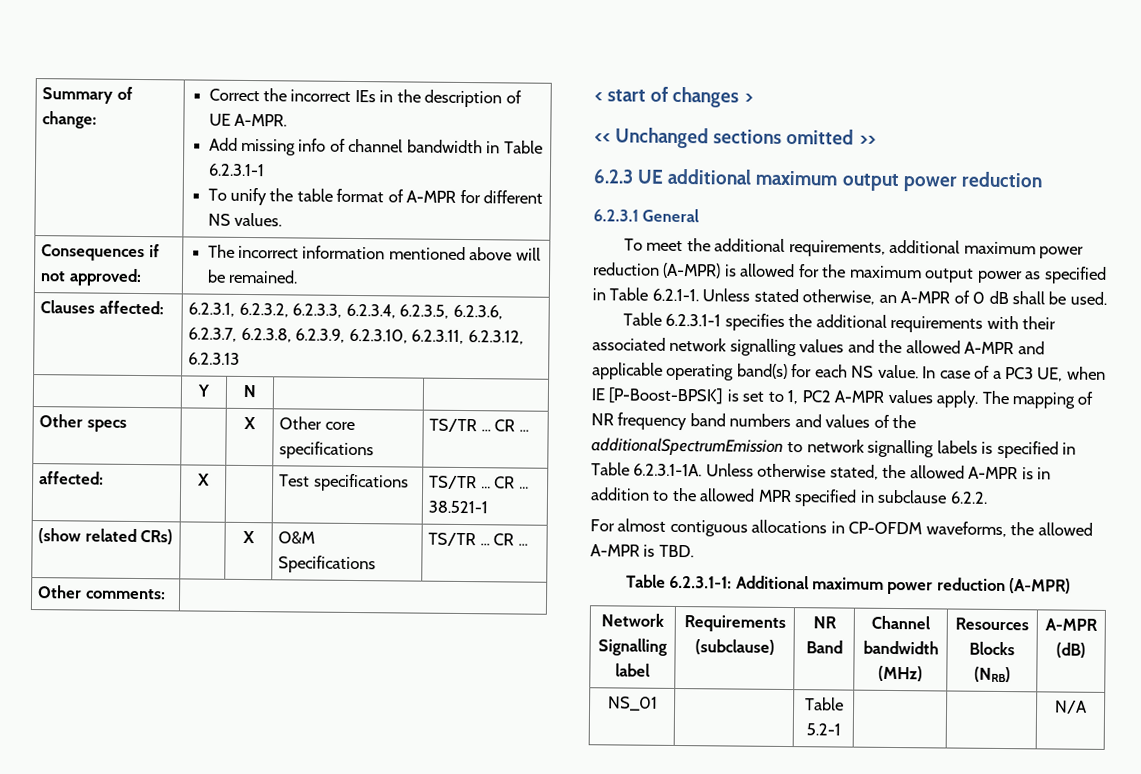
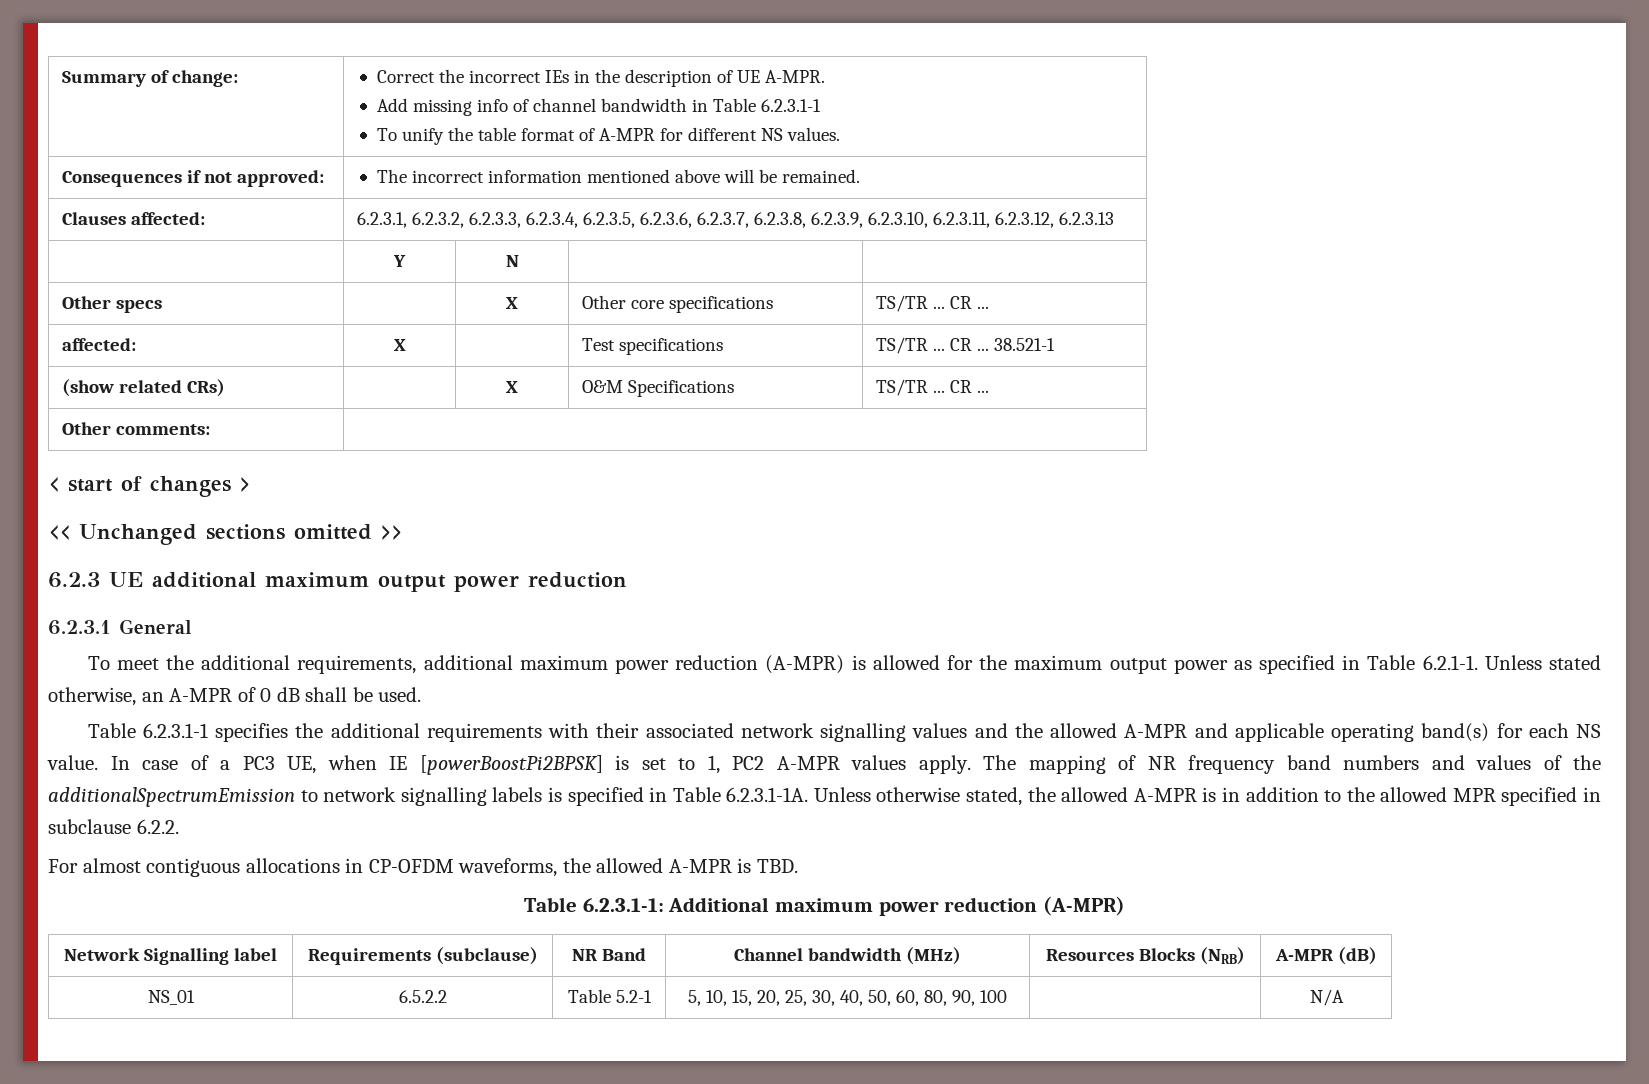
[608,387,724,405] [P-Boost-BPSK] -> [419,755,603,775] [powerBoostPi2BPSK]
(658, 703) none -> [398,990,447,1003] 6.5.2.2
(841, 729) none -> [688,990,1007,1006] 5, 10, 15, 20, 25, 30, 40, 50, 60, 80, 90, 100

